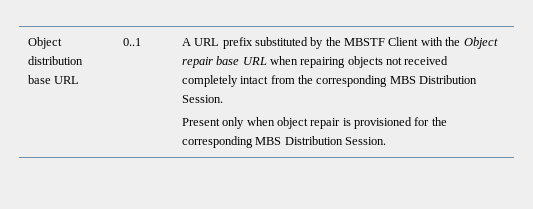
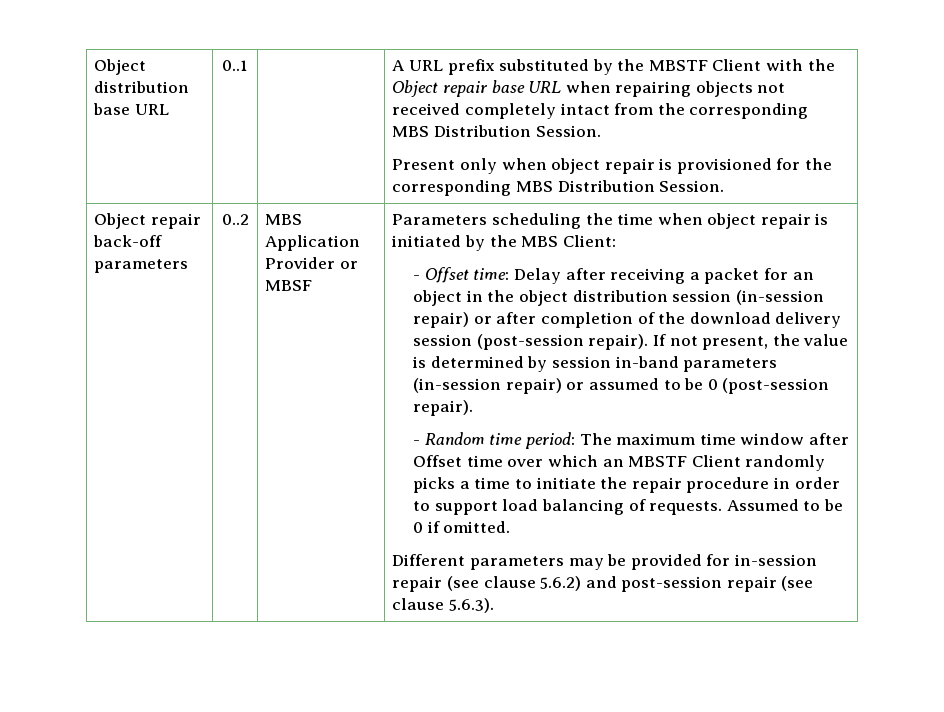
(386, 141) none -> [94,213,201,229] [93,235,163,247] [94,259,189,273] [221,214,249,225] [265,214,303,225] [265,235,361,251] [265,257,358,269] [265,280,313,291] [392,213,829,229] [391,235,616,251] [413,267,814,284] [413,290,824,306] [413,312,842,328] [413,334,849,350] [412,356,778,372] [413,378,830,394] [413,400,474,416] [413,432,849,449] [413,455,826,471] [413,477,840,493] [413,499,843,515] [413,521,511,533] [392,554,817,570] [392,576,814,592] [392,598,494,613] // Object repair back-off parameters | 0..2 | MBS Application Provider or MBSF | Parameters scheduling the time when object repair is initiated by the MBS Client: // - Offset time: Delay after receiving a packet for an object in the object distribution session (in-session repair) or after completion of the download delivery session (post-session repair). If not present, the value is determined by session in-band parameters (in-session repair) or assumed to be 0 (post-session repair). // - Random time period: The maximum time window after Offset time over which an MBSTF Client randomly picks a time to initiate the repair procedure in order to support load balancing of requests. Assumed to be 0 if omitted. // Different parameters may be provided for in-session repair (see clause 5.6.2) and post-session repair (see clause 5.6.3).

